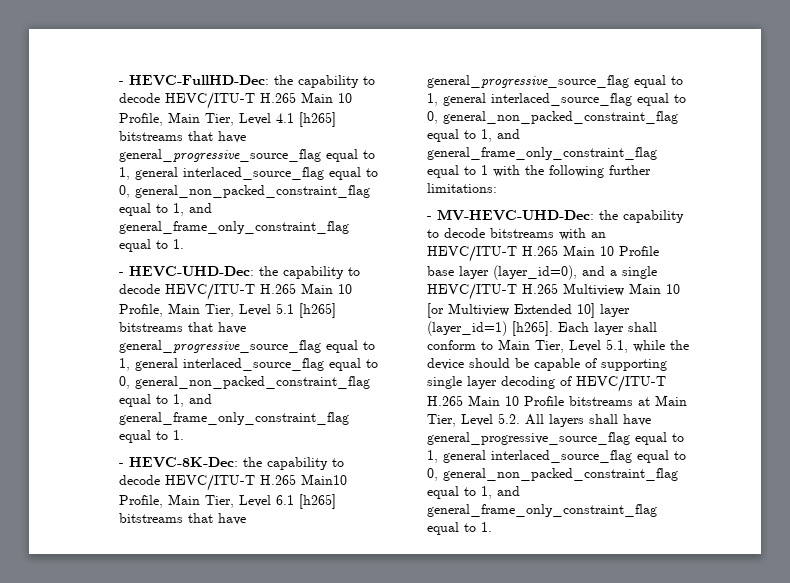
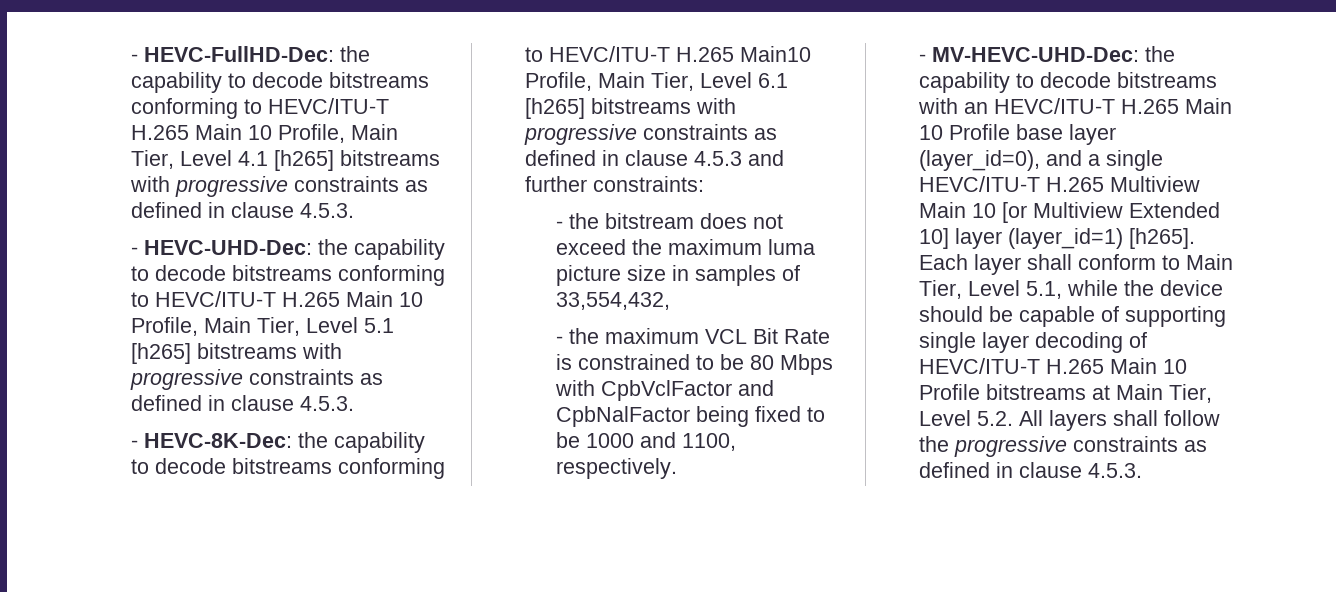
(160, 98) none -> [329,72,430,88] [131,98,263,119] bitstreams conforming to
[187,131,246,143] [118,149,375,162] [118,167,378,180] [118,185,370,198] [118,203,212,216] [118,221,349,234] [118,239,184,252] that have general_progressive_source_flag equal to 1, general interlaced_source_flag equal to 0, general_non_packed_constraint_flag equal to 1, and general_frame_only_constraint_flag equal to 1. -> [130,176,429,197] [131,202,355,218] with progressive constraints as defined in clause 4.5.3.
(160, 289) none -> [232,265,446,286] [131,292,150,307] bitstreams conforming to
[187,322,246,334] [118,340,375,353] [118,358,378,371] [118,376,370,389] [118,394,212,407] [118,412,349,425] [118,430,184,443] that have general_progressive_source_flag equal to 1, general interlaced_source_flag equal to 0, general_non_packed_constraint_flag equal to 1, and general_frame_only_constraint_flag equal to 1. -> [302,343,343,359] [130,369,384,390] [131,395,355,411] with progressive constraints as defined in clause 4.5.3.
(160, 480) none -> [232,458,446,479] [525,47,544,62] bitstreams conforming to
[187,513,246,525] [426,75,683,88] [426,93,686,106] [426,111,678,124] [426,129,520,142] [426,147,657,160] [426,165,651,178] [426,183,497,193] that have general_progressive_source_flag equal to 1, general interlaced_source_flag equal to 0, general_non_packed_constraint_flag equal to 1, and general_frame_only_constraint_flag equal to 1 with the following further limitations: -> [696,98,737,114] [524,124,778,145] [525,150,785,166] [525,176,705,192] [555,213,783,229] [555,239,815,255] [555,265,800,286] [555,292,670,310] [555,328,830,344] [555,354,833,375] [554,380,774,401] [555,406,825,427] [555,432,736,451] [555,458,677,479] with progressive constraints as defined in clause 4.5.3 and further constraints: // - the bitstream does not exceed the maximum luma picture size in samples of 33,554,432, // - the maximum VCL Bit Rate is constrained to be 80 Mbps with CpbVclFactor and CpbNalFactor being fixed to be 1000 and 1100, respectively.
[622,414,651,426] [426,432,684,445] [426,450,686,463] [426,468,678,481] [426,486,520,499] [426,504,657,517] [426,522,492,535] have general_progressive_source_flag equal to 1, general interlaced_source_flag equal to 0, general_non_packed_constraint_flag equal to 1, and general_frame_only_constraint_flag equal to 1. -> [1164,410,1221,426] [919,436,1208,457] [919,462,1143,478] follow the progressive constraints as defined in clause 4.5.3.

